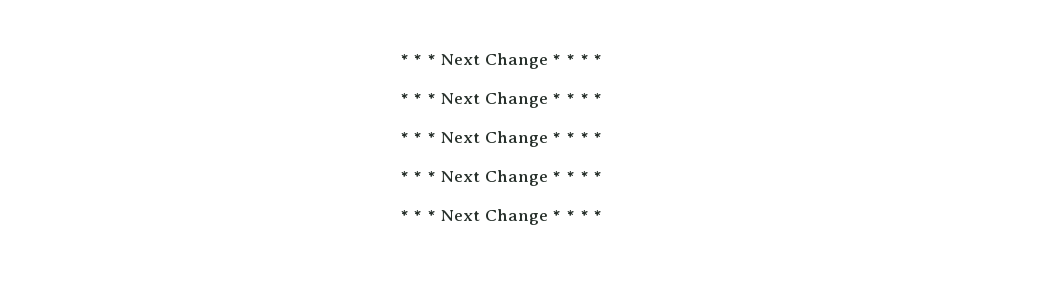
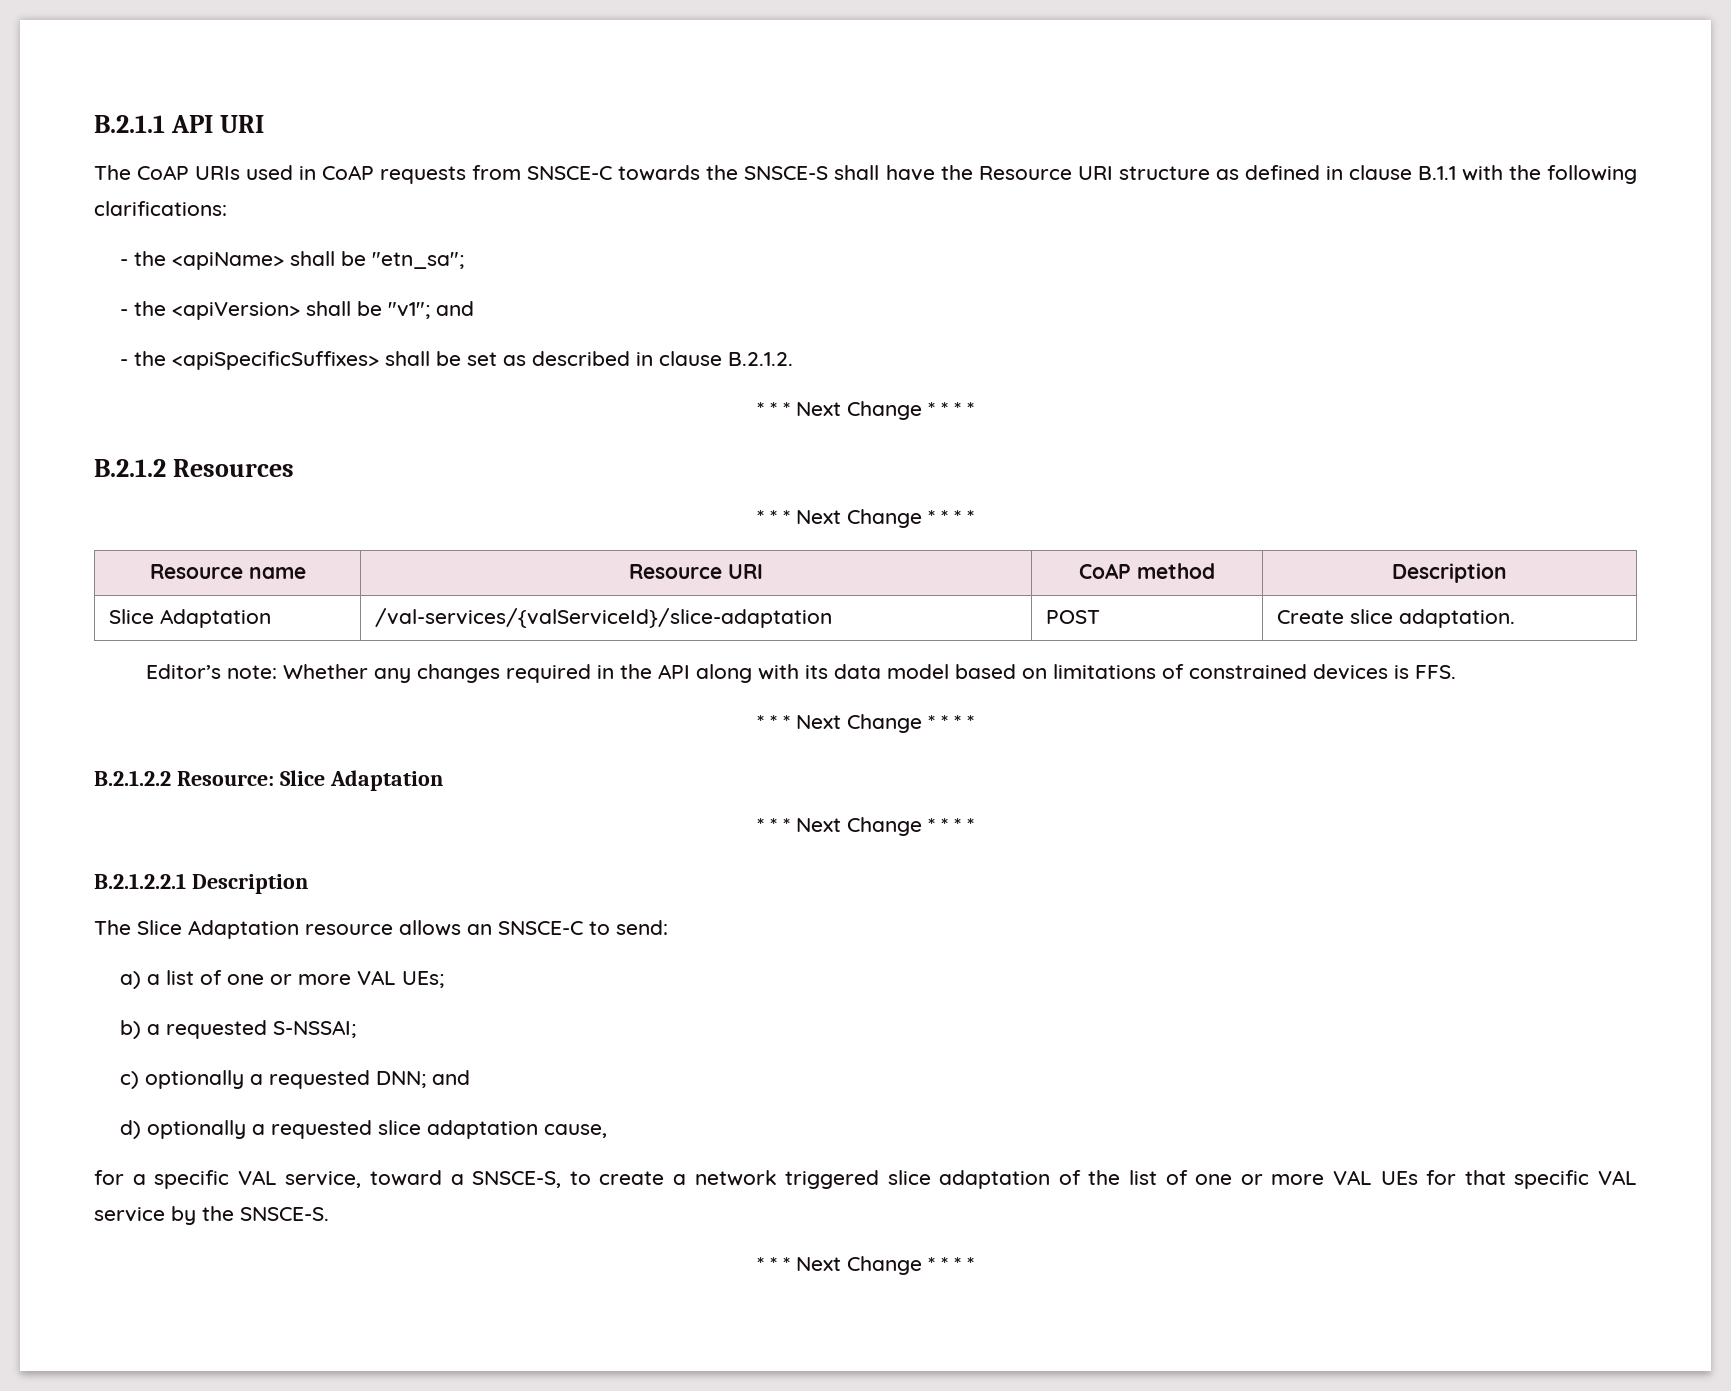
[399,53,603,69] [399,92,603,108] [399,131,603,147] [399,170,603,186] [399,209,603,225] * * * Next Change * * * * // * * * Next Change * * * * // * * * Next Change * * * * // * * * Next Change * * * * // * * * Next Change * * * * -> [94,115,264,133] [94,165,1637,184] [94,201,227,216] [120,251,465,270] [120,301,475,320] [120,351,794,370] [757,401,974,420] [94,459,294,477] [757,509,974,528] [149,564,306,579] [629,564,763,579] [1079,563,1215,579] [1392,563,1507,583] [108,609,271,628] [374,608,832,628] [1045,610,1100,624] [1276,609,1515,628] [146,664,1457,683] [757,714,974,733] [94,770,443,791] [757,817,974,836] [94,873,308,894] [94,920,668,939] [120,970,445,989] [120,1020,357,1039] [120,1070,471,1089] [120,1120,608,1139] [94,1170,1638,1189] [94,1206,329,1225] [757,1256,974,1275] B.2.1.1 API URI // The CoAP URIs used in CoAP requests from SNSCE-C towards the SNSCE-S shall have the Resource URI structure as defined in clause B.1.1 with the following clarifications: // - the <apiName> shall be "etn_sa"; // - the <apiVersion> shall be "v1"; and // - the <apiSpecificSuffixes> shall be set as described in clause B.2.1.2. // * * * Next Change * * * * // B.2.1.2 Resources // * * * Next Change * * * * // Resource name | Resource URI | CoAP method | Description // Slice Adaptation | /val-services/{valServiceId}/slice-adaptation | POST | Create slice adaptation. // Editor’s note: Whether any changes required in the API along with its data model based on limitations of constrained devices is FFS. // * * * Next Change * * * * // B.2.1.2.2 Resource: Slice Adaptation // * * * Next Change * * * * // B.2.1.2.2.1 Description // The Slice Adaptation resource allows an SNSCE-C to send: // a) a list of one or more VAL UEs; // b) a requested S-NSSAI; // c) optionally a requested DNN; and // d) optionally a requested slice adaptation cause, // for a specific VAL service, toward a SNSCE-S, to create a network triggered slice adaptation of the list of one or more VAL UEs for that specific VAL service by the SNSCE-S. // * * * Next Change * * * *

